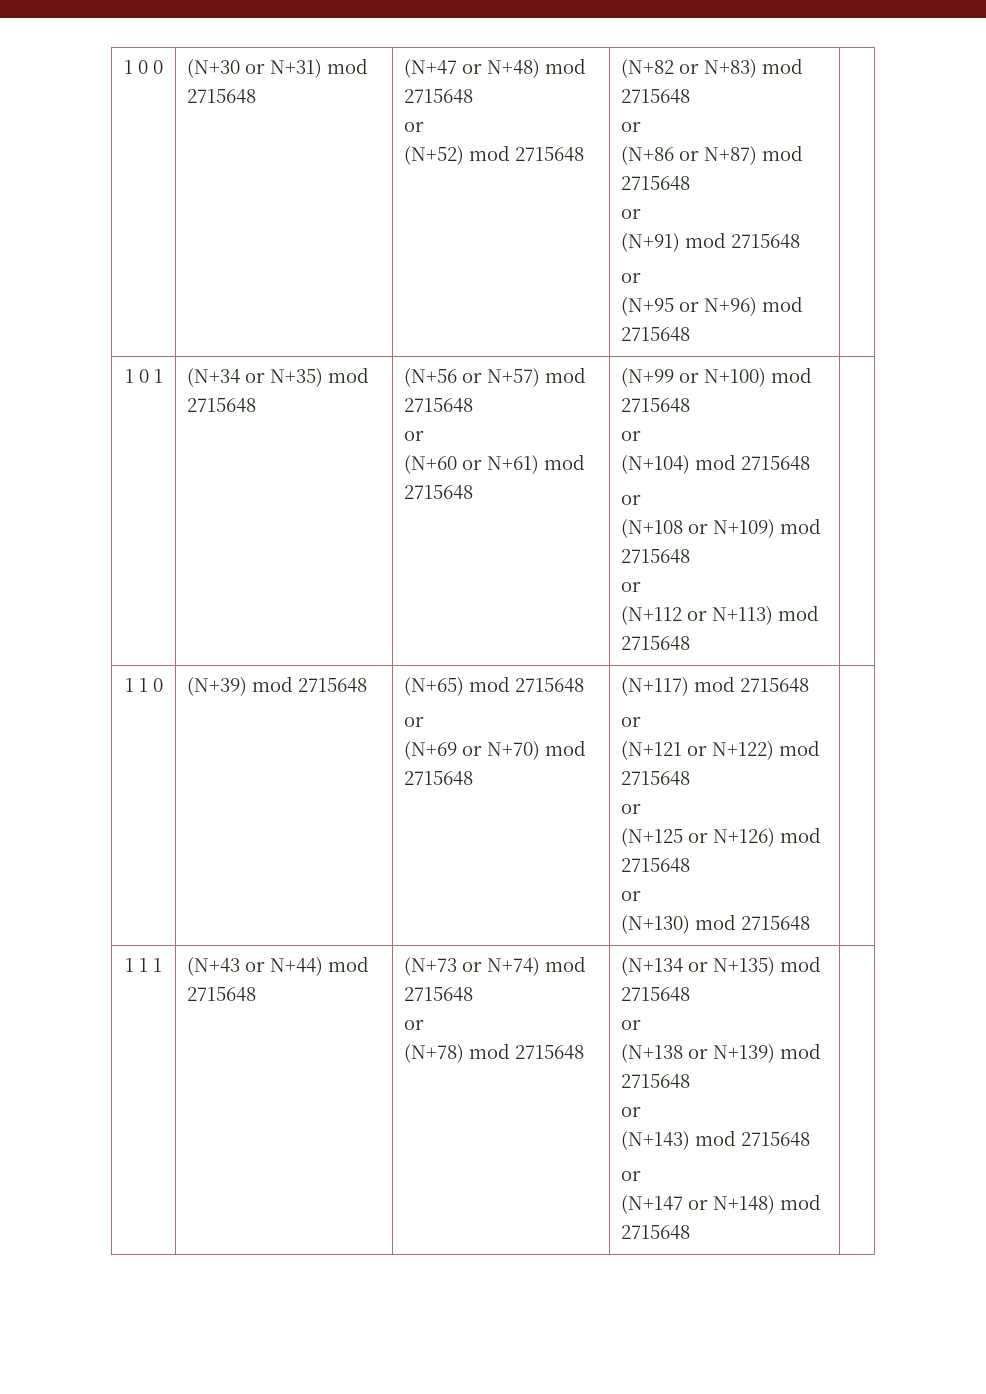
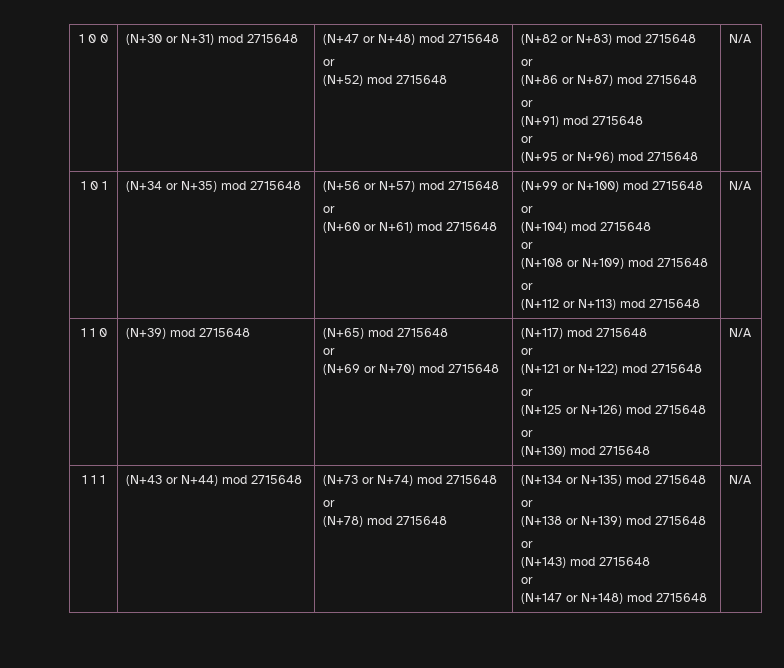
(691, 334) none -> [728,34,752,43] N/A
(691, 643) none -> [728,181,752,190] N/A
(811, 923) none -> [728,328,752,337] N/A
(691, 1232) none -> [728,475,752,484] N/A

